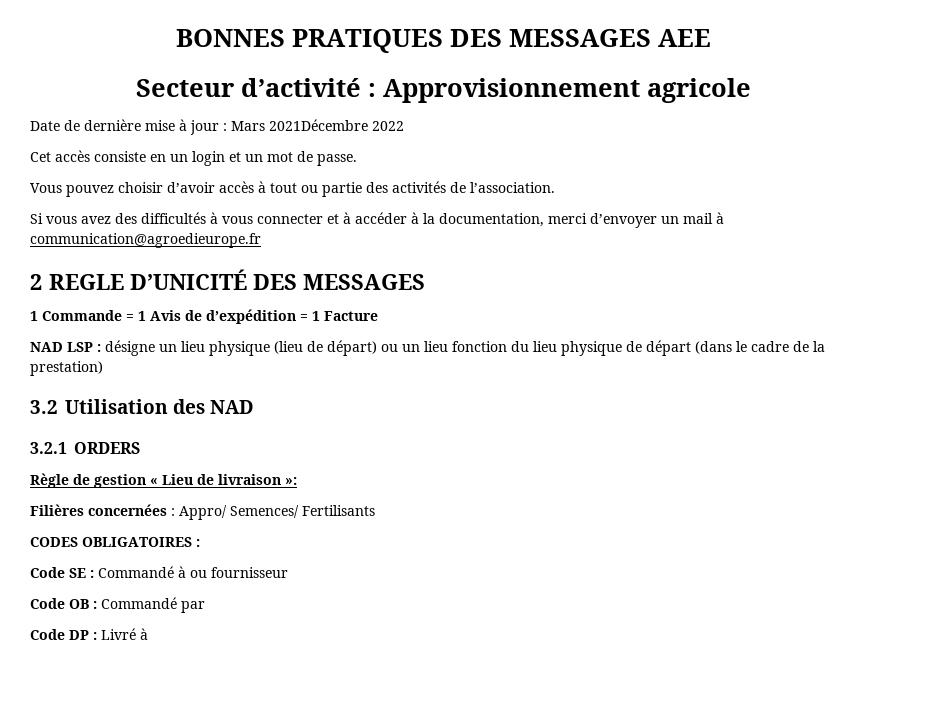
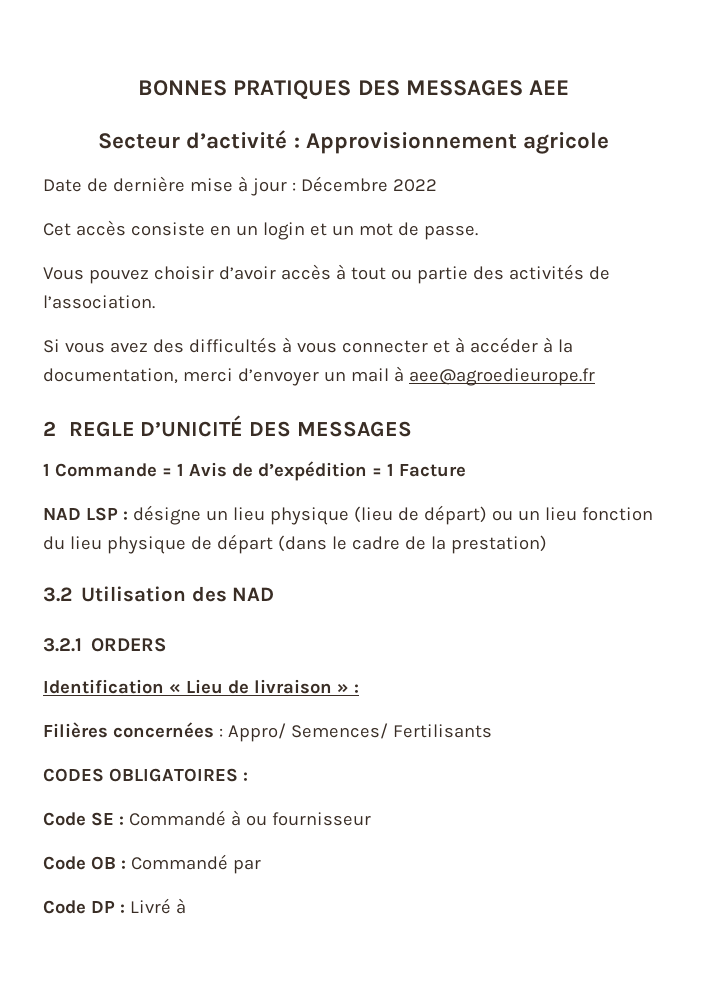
[231,119,368,131] Mars 2021Décembre -> [300,176,388,192] Décembre
[30,233,261,248] communication@agroedieurope.fr -> [408,368,595,386] aee@agroedieurope.fr
[30,473,146,488] Règle de gestion -> [43,679,164,694] Identification
[285,477,297,485] »: -> [336,684,359,693] » :

